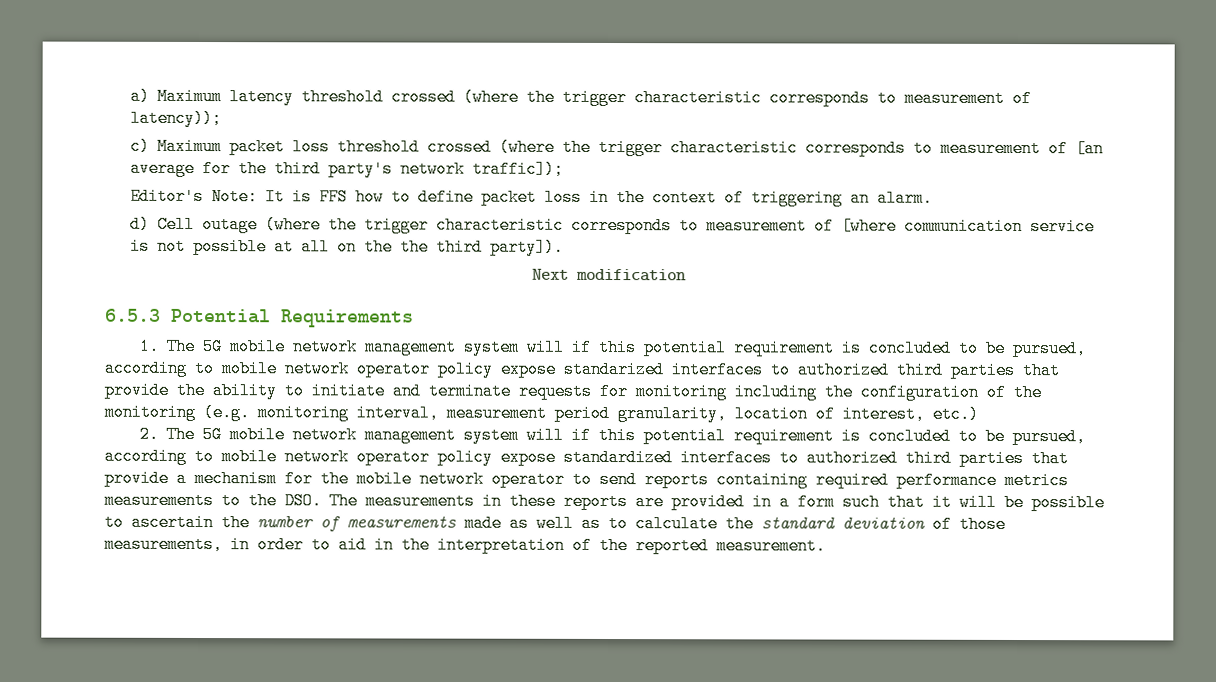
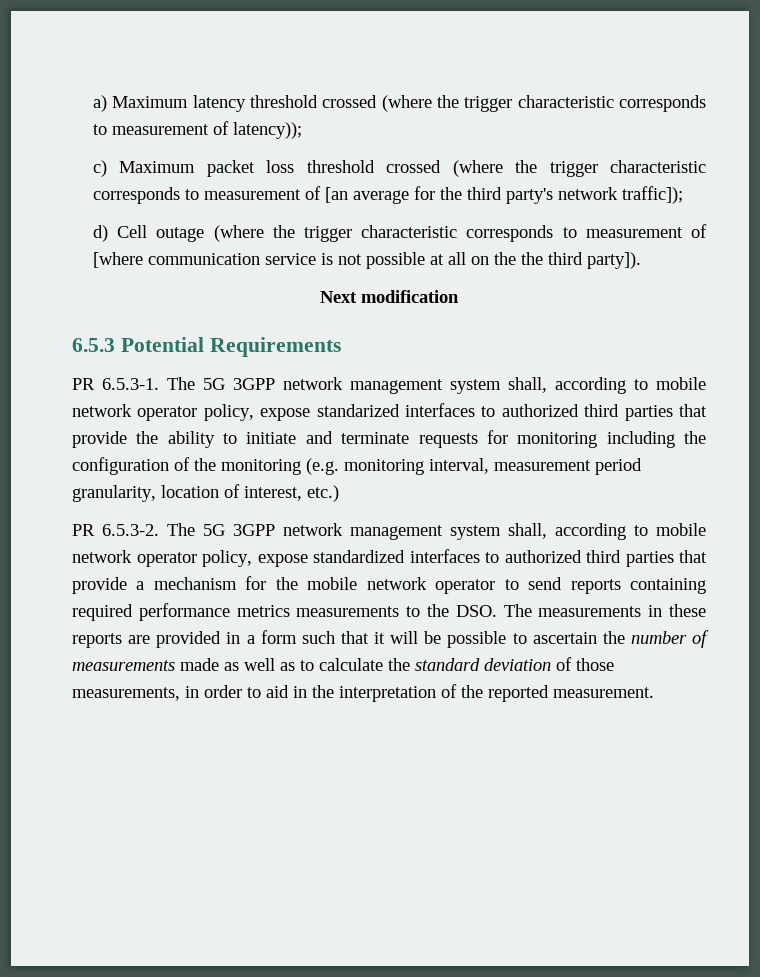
[130,187,934,207] // Editor's Note: It is FFS how to define packet loss in the context of triggering an alarm. -> (683, 195) none
[139,337,1088,358] [104,359,493,378] 1. The 5G mobile network management system will if this potential requirement is concluded to be pursued, according to mobile network operator policy -> [72,377,706,394] [72,404,254,421] PR 6.5.3-1. The 5G 3GPP network management system shall, according to mobile network operator policy,
[139,425,1087,446] [104,447,493,466] 2. The 5G mobile network management system will if this potential requirement is concluded to be pursued, according to mobile network operator policy -> [72,523,706,540] [72,550,252,567] PR 6.5.3-2. The 5G 3GPP network management system shall, according to mobile network operator policy,

